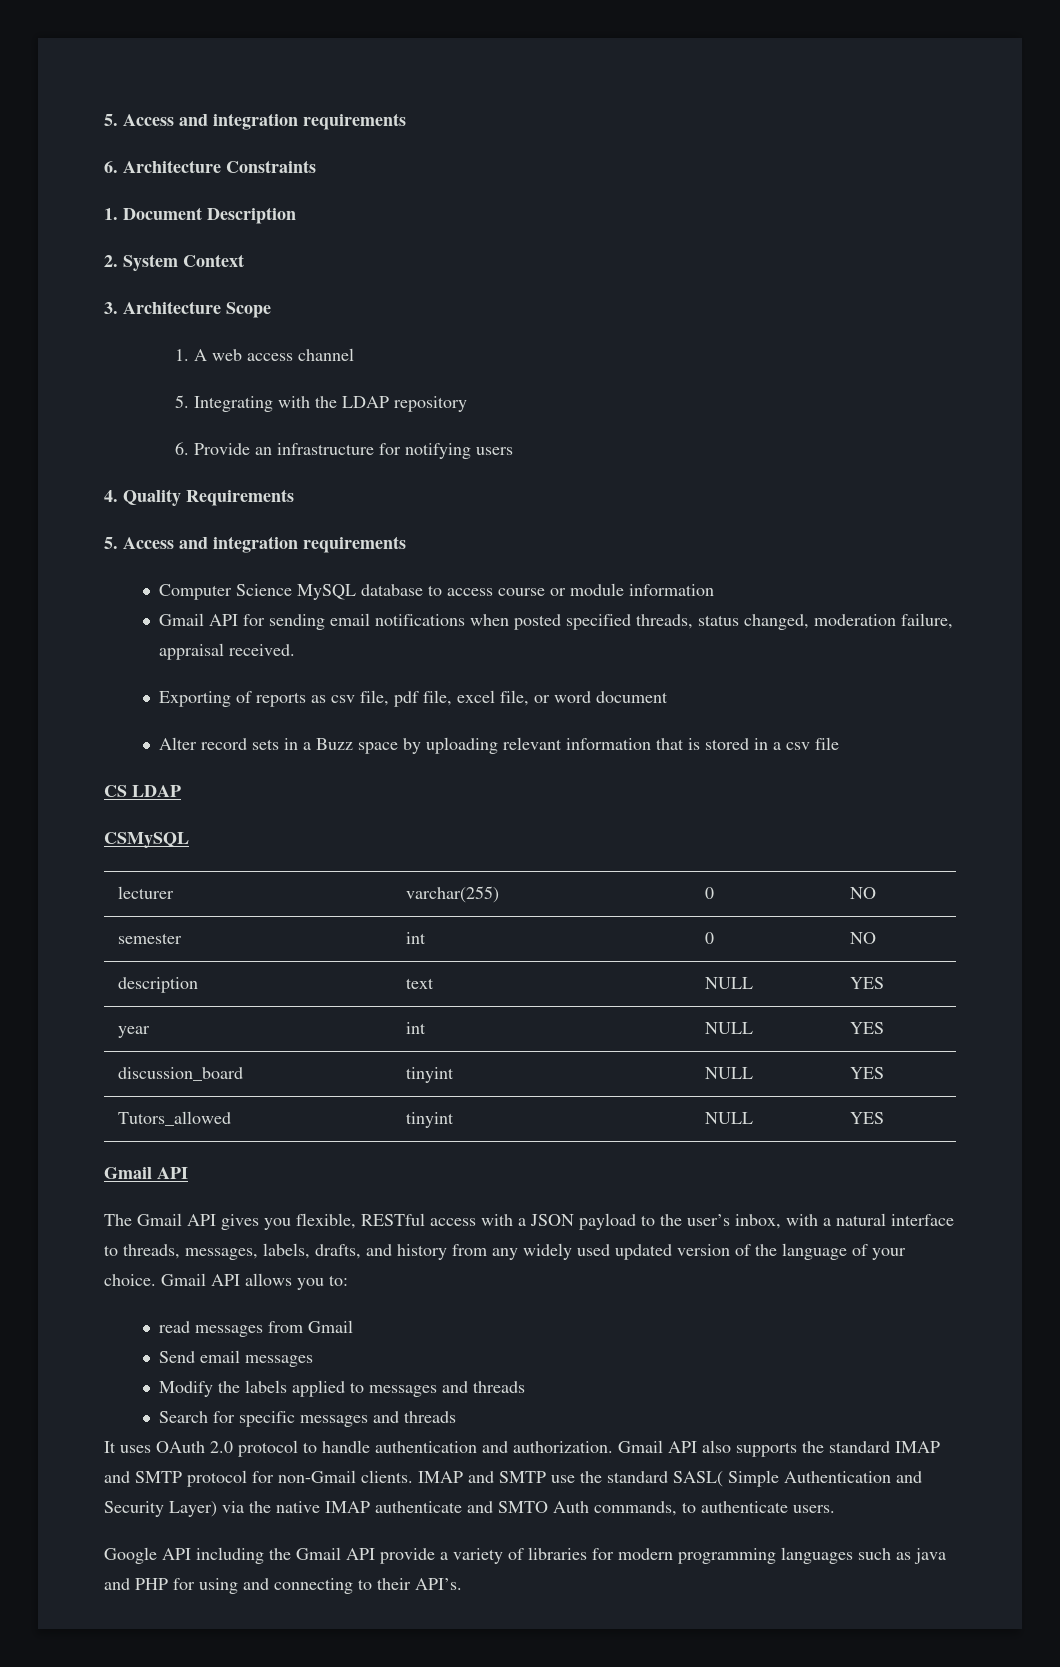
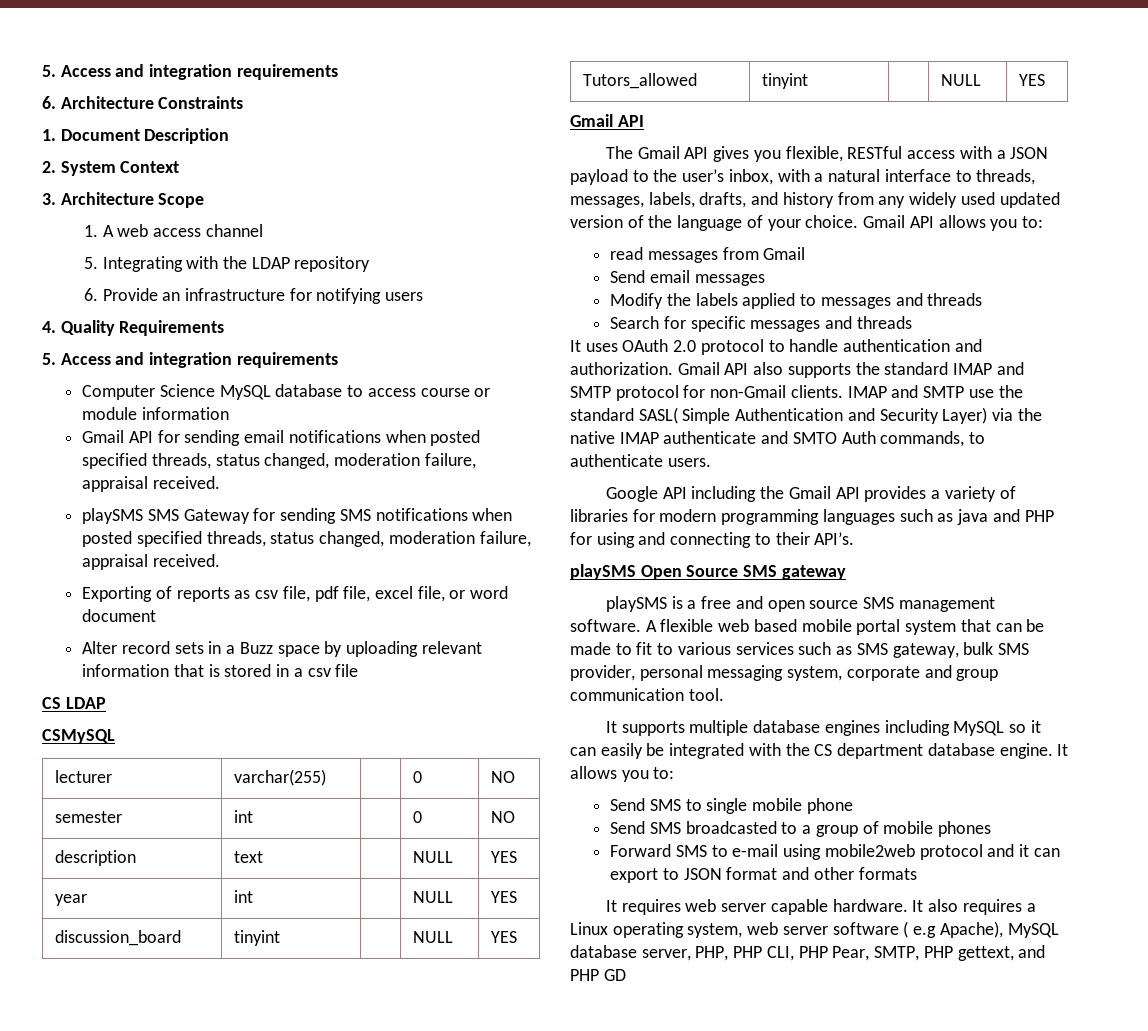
(296, 650) none -> [82,508,513,524] [82,531,531,547] [82,554,220,570] // playSMS SMS Gateway for sending SMS notifications when posted specified threads, status changed, moderation failure, appraisal received.
[380,1548,435,1564] provide -> [864,486,927,502] provides
(462, 1584) none -> [570,564,846,580] [605,596,995,612] [570,619,1045,635] [570,642,1029,658] [570,665,999,681] [570,688,724,701] [605,720,1041,736] [570,743,1069,759] [570,766,675,782] [610,798,853,814] [610,821,991,837] [610,844,1060,860] [610,867,917,883] [605,899,1036,915] [570,921,1059,938] [570,945,1046,961] [570,969,626,981] // playSMS Open Source SMS gateway // playSMS is a free and open source SMS management software. A flexible web based mobile portal system that can be made to fit to various services such as SMS gateway, bulk SMS provider, personal messaging system, corporate and group communication tool. // It supports multiple database engines including MySQL so it can easily be integrated with the CS department database engine. It allows you to: // Send SMS to single mobile phone // Send SMS broadcasted to a group of mobile phones // Forward SMS to e-mail using mobile2web protocol and it can export to JSON format and other formats // It requires web server capable hardware. It also requires a Linux operating system, web server software ( e.g Apache), MySQL database server, PHP, PHP CLI, PHP Pear, SMTP, PHP gettext, and PHP GD

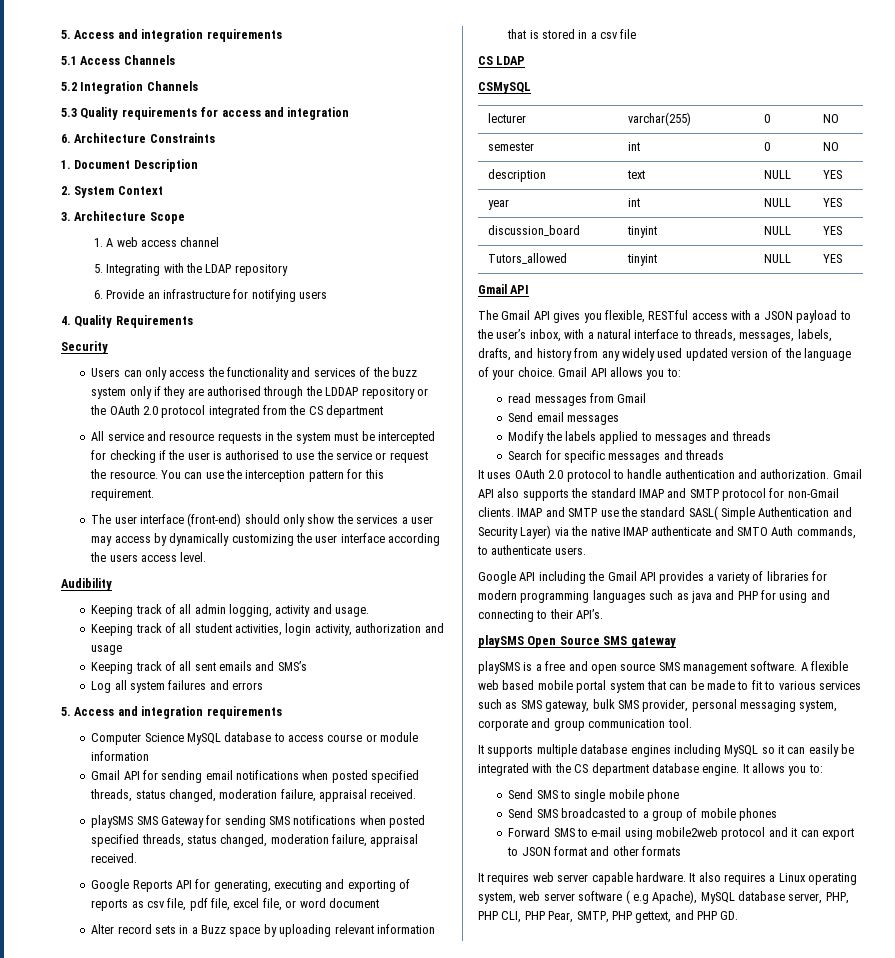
[42,64,338,80] 5. Access and integration requirements -> [61,29,282,42] [61,55,175,65] [61,81,198,94] [61,107,350,120] 5. Access and integration requirements // 5.1 Access Channels // 5.2 Integration Channels // 5.3 Quality requirements for access and integration
(225, 328) none -> [61,341,108,354] [91,367,417,380] [91,386,428,399] [90,405,384,418] [91,431,435,444] [91,450,428,463] [90,469,384,482] [91,489,155,501] [91,513,433,527] [91,533,441,546] [90,552,207,562] [61,578,112,591] [91,604,370,617] [91,623,444,636] [91,645,123,655] [91,661,307,674] [91,680,264,693] // Security // Users can only access the functionality and services of the buzz system only if they are authorised through the LDDAP repository or the OAuth 2.0 protocol integrated from the CS department // All service and resource requests in the system must be intercepted for checking if the user is authorised to use the service or request the resource. You can use the interception pattern for this requirement. // The user interface (front-end) should only show the services a user may access by dynamically customizing the user interface according the users access level. // Audibility // Keeping track of all admin logging, activity and usage. // Keeping track of all student activities, login activity, authorization and usage // Keeping track of all sent emails and SMS’s // Log all system failures and errors
[82,586,153,602] Exporting -> [91,879,396,892] Google Reports API for generating, executing and exporting
[603,969,626,981] GD -> [720,911,739,920] GD.

